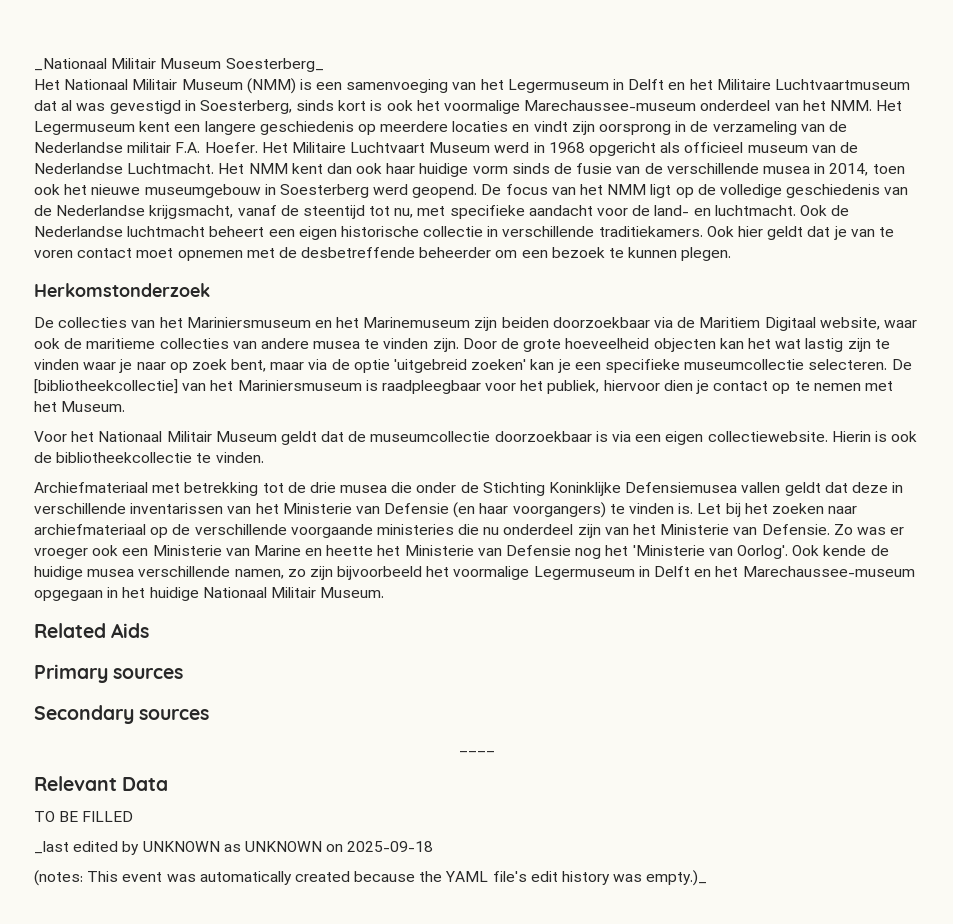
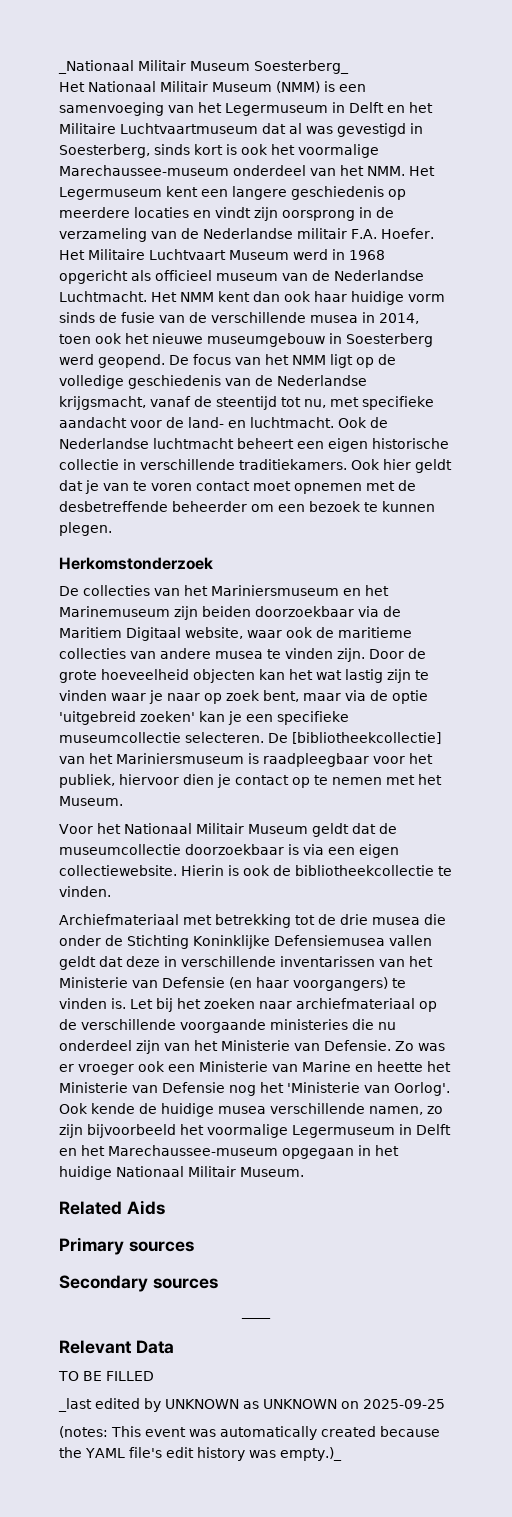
[347,841,434,852] 2025-09-18 -> [363,1399,445,1409] 2025-09-25

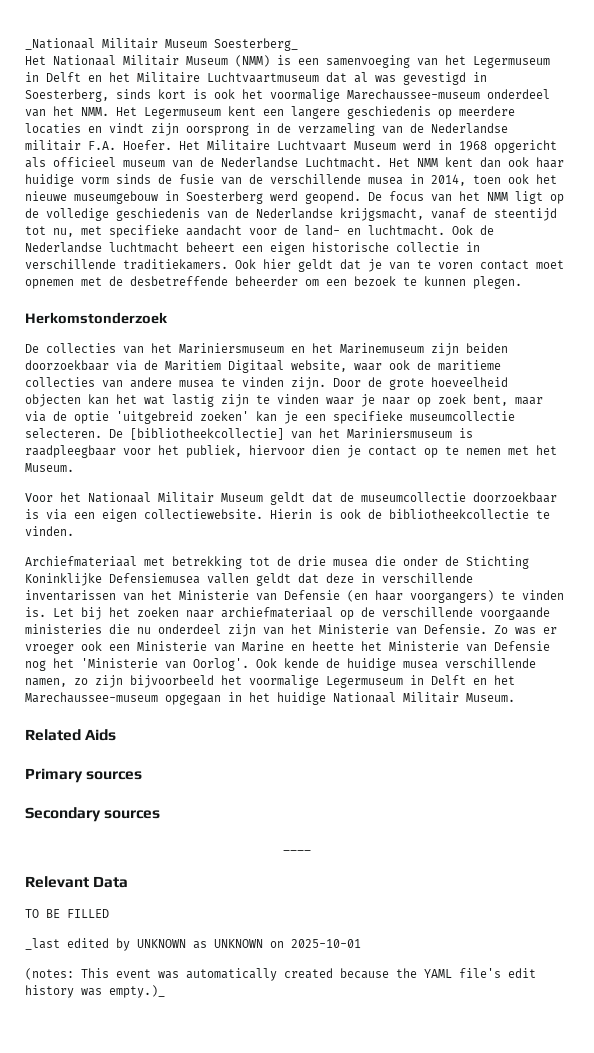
[363,1399,445,1409] 2025-09-25 -> [291,939,361,948] 2025-10-01

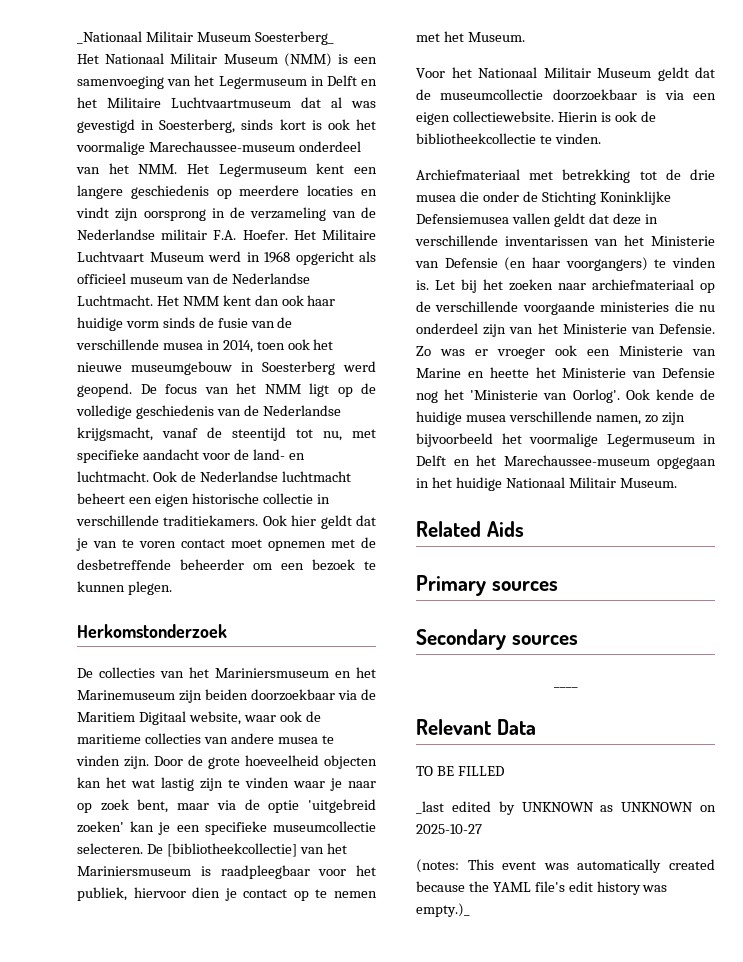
[291,939,361,948] 2025-10-01 -> [416,824,482,834] 2025-10-27

